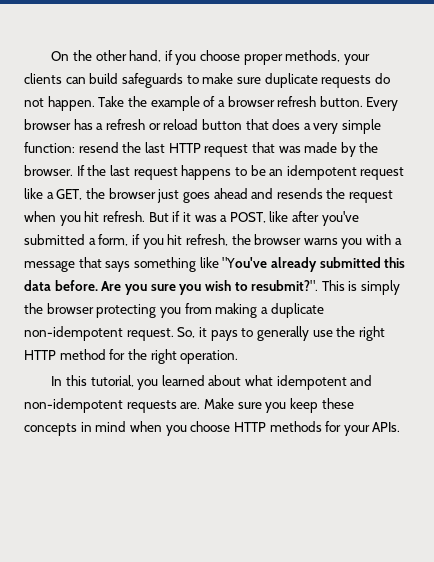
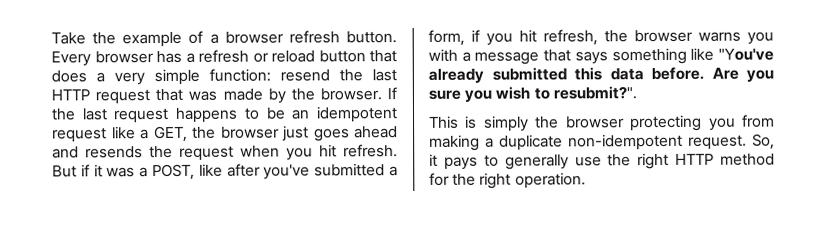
[51,50,371,65] [24,73,390,88] [24,96,95,111] On the other hand, if you choose proper methods, your clients can build safeguards to make sure duplicate requests do not happen. -> (51, 38) none
(319, 285) none -> (637, 93) //
[51,375,373,390] [24,398,354,413] [24,421,401,436] // In this tutorial, you learned about what idempotent and non-idempotent requests are. Make sure you keep these concepts in mind when you choose HTTP methods for your APIs. -> (586, 180) none

